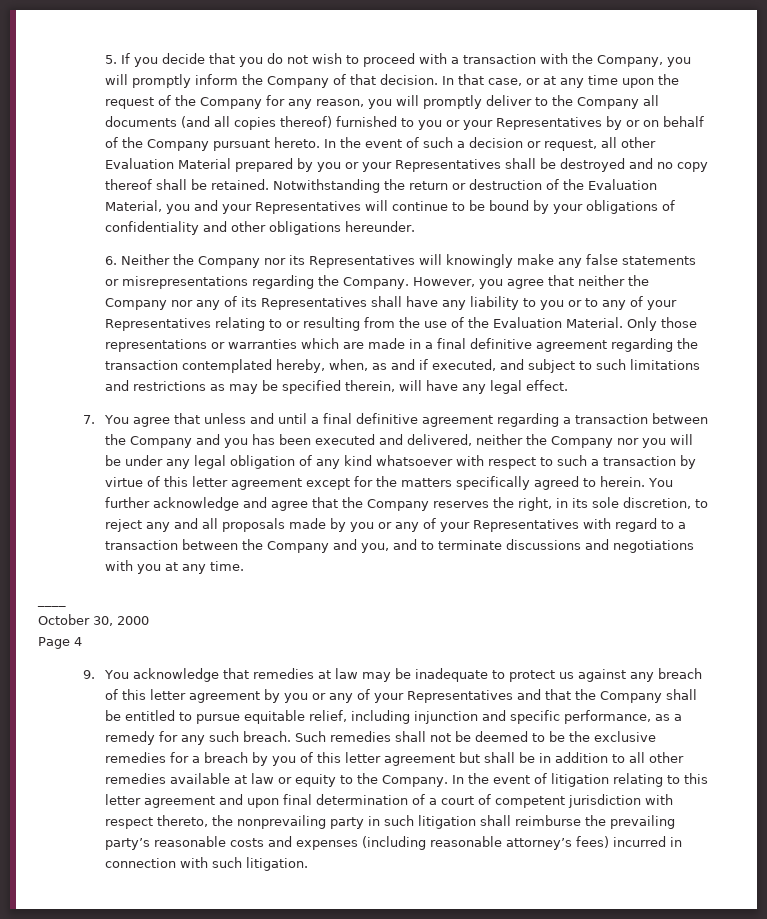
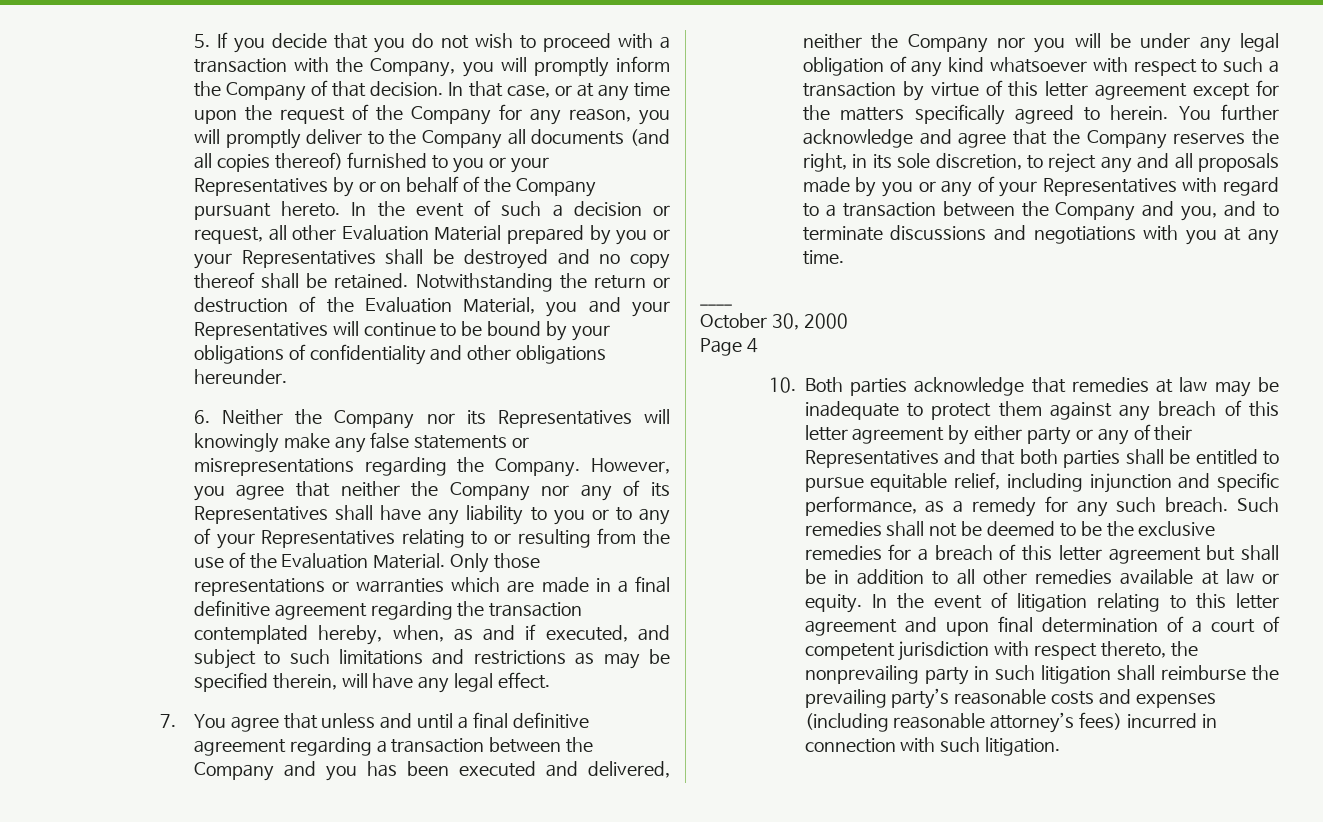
[82,670,130,679] 9. You -> [768,377,907,396] 10. Both parties
[559,672,575,679] us -> [998,401,1042,417] them
[284,689,405,703] you or any of your -> [974,424,1193,445] either party or any of their
[575,689,663,703] the Company -> [1019,449,1121,468] both parties
[252,752,297,766] by you -> (993, 553) none
[295,773,449,787] equity to the Company. -> [804,594,862,613] equity.

